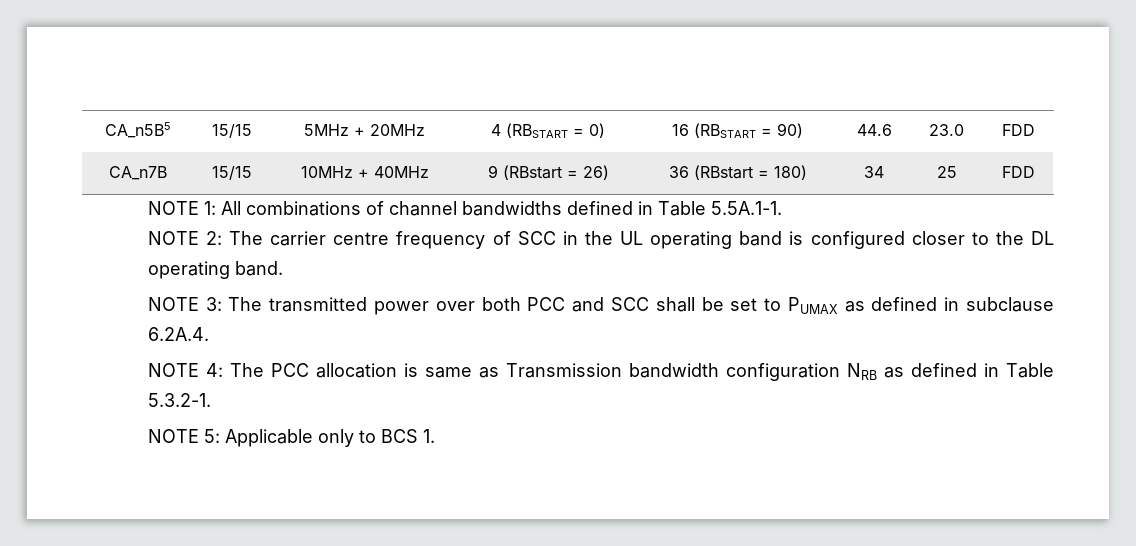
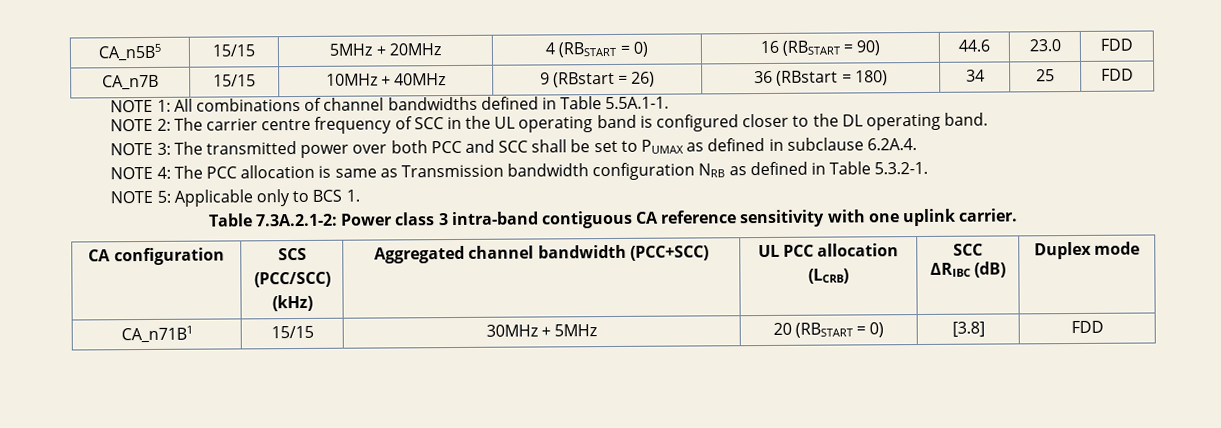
(435, 436) none -> [207,208,1019,229] [88,247,225,266] [277,247,307,261] [253,271,331,288] [271,294,313,312] [374,244,709,264] [757,243,900,258] [807,268,849,284] [953,243,983,256] [929,261,1007,278] [1033,241,1141,260] [120,325,193,344] [270,325,314,339] [485,324,598,337] [772,322,885,338] [951,321,985,337] [1070,320,1104,334] // Table 7.3A.2.1-2: Power class 3 intra-band contiguous CA reference sensitivity with one uplink carrier. // CA configuration | SCS // (PCC/SCC) // (kHz) | Aggregated channel bandwidth (PCC+SCC) | UL PCC allocation // (LCRB) | SCC // ΔRIBC (dB) | Duplex mode // CA_n71B1 | 15/15 | 30MHz + 5MHz | 20 (RBSTART = 0) | [3.8] | FDD

